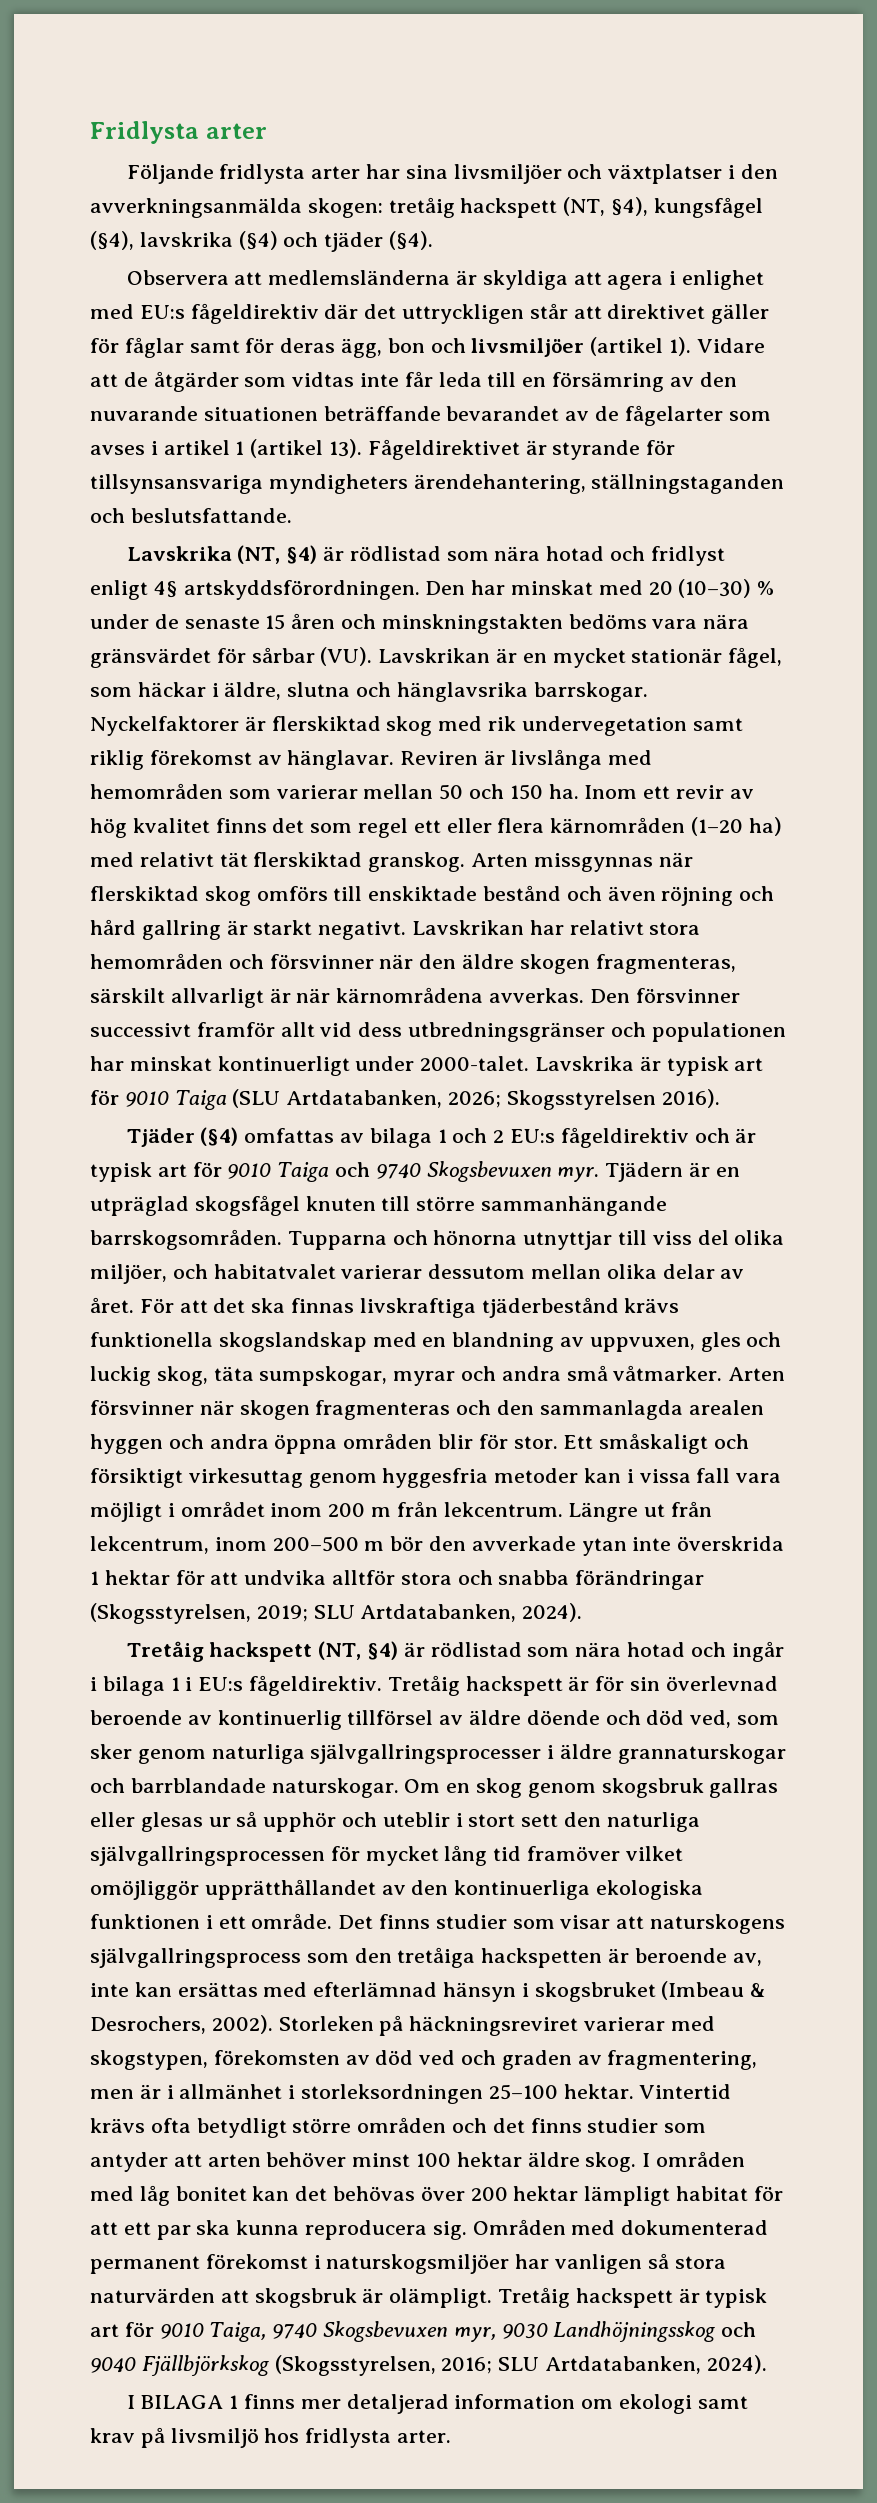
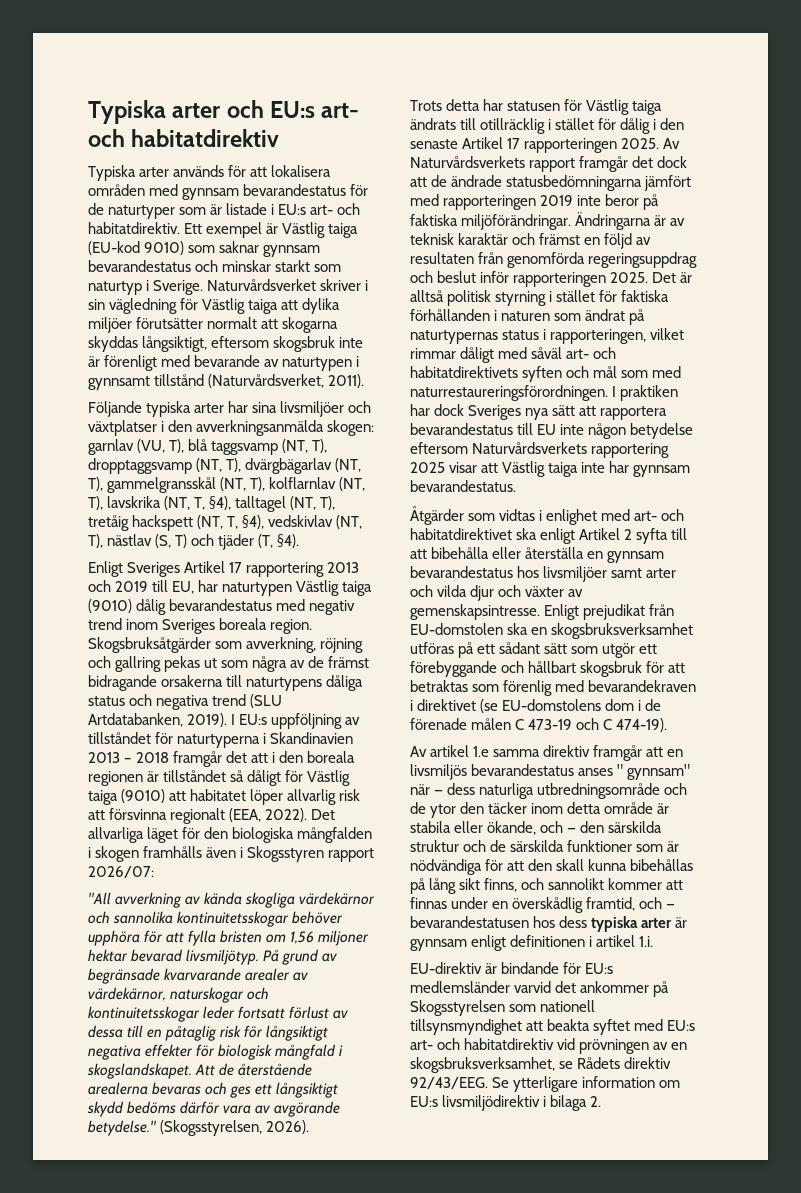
[90,121,267,144] Fridlysta arter -> [88,100,360,124] [88,129,280,147] [88,165,332,181] [88,184,369,200] [88,203,361,219] [88,222,359,238] [88,241,321,257] [88,260,342,272] [88,279,369,295] [88,298,341,314] [88,317,339,333] [88,336,364,352] [88,355,360,371] [88,374,365,390] Typiska arter och EU:s art- och habitatdirektiv // Typiska arter används för att lokalisera områden med gynnsam bevarandestatus för de naturtyper som är listade i EU:s art- och habitatdirektiv. Ett exempel är Västlig taiga (EU-kod 9010) som saknar gynnsam bevarandestatus och minskar starkt som naturtyp i Sverige. Naturvårdsverket skriver i sin vägledning för Västlig taiga att dylika miljöer förutsätter normalt att skogarna skyddas långsiktigt, eftersom skogsbruk inte är förenligt med bevarande av naturtypen i gynnsamt tillstånd (Naturvårdsverket, 2011).
[219,164,306,184] fridlysta -> [146,401,192,417] typiska
[388,197,763,218] [90,231,434,252] [126,270,765,290] [90,303,770,324] [90,337,765,358] [90,371,737,392] [90,405,771,426] [90,439,676,460] [90,474,785,494] [90,508,292,523] [126,545,725,566] [90,579,775,600] [90,613,750,634] [90,647,783,668] [90,682,648,702] [90,716,743,736] [90,749,652,770] [90,783,754,800] [90,817,782,838] [90,852,693,872] [90,885,775,906] [90,919,701,940] [90,953,736,974] [90,987,740,1008] [90,1022,786,1042] [90,1056,764,1076] [90,1089,720,1110] [126,1127,757,1148] [90,1161,740,1182] [90,1195,668,1216] [90,1229,785,1250] [90,1264,745,1284] [90,1297,680,1318] [90,1332,782,1352] [90,1365,786,1386] [90,1400,764,1420] [90,1433,750,1454] [90,1468,782,1488] [90,1501,713,1522] [90,1536,785,1556] [90,1570,705,1590] [90,1603,583,1624] [126,1641,784,1662] [90,1675,778,1696] [90,1710,780,1730] [90,1744,786,1764] [90,1778,779,1798] [90,1811,700,1832] [90,1845,683,1866] [90,1879,704,1900] [90,1913,786,1934] [90,1947,762,1968] [90,1981,767,2002] [90,2015,715,2036] [90,2050,758,2070] [90,2084,732,2104] [90,2117,707,2138] [90,2151,746,2172] [90,2185,783,2206] [90,2219,769,2240] [90,2253,726,2274] [90,2287,768,2308] [90,2321,757,2342] [90,2355,767,2376] [126,2394,748,2414] [90,2427,452,2448] tretåig hackspett (NT, §4), kungsfågel (§4), lavskrika (§4) och tjäder (§4). // Observera att medlemsländerna är skyldiga att agera i enlighet med EU:s fågeldirektiv där det uttryckligen står att direktivet gäller för fåglar samt för deras ägg, bon och livsmiljöer (artikel 1). Vidare att de åtgärder som vidtas inte får leda till en försämring av den nuvarande situationen beträffande bevarandet av de fågelarter som avses i artikel 1 (artikel 13). Fågeldirektivet är styrande för tillsynsansvariga myndigheters ärendehantering, ställningstaganden och beslutsfattande. // Lavskrika (NT, §4) är rödlistad som nära hotad och fridlyst enligt 4§ artskyddsförordningen. Den har minskat med 20 (10–30) % under de senaste 15 åren och minskningstakten bedöms vara nära gränsvärdet för sårbar (VU). Lavskrikan är en mycket stationär fågel, som häckar i äldre, slutna och hänglavsrika barrskogar. Nyckelfaktorer är flerskiktad skog med rik undervegetation samt riklig förekomst av hänglavar. Reviren är livslånga med hemområden som varierar mellan 50 och 150 ha. Inom ett revir av hög kvalitet finns det som regel ett eller flera kärnområden (1–20 ha) med relativt tät flerskiktad granskog. Arten missgynnas när flerskiktad skog omförs till enskiktade bestånd och även röjning och hård gallring är starkt negativt. Lavskrikan har relativt stora hemområden och försvinner när den äldre skogen fragmenteras, särskilt allvarligt är när kärnområdena avverkas. Den försvinner successivt framför allt vid dess utbredningsgränser och populationen har minskat kontinuerligt under 2000-talet. Lavskrika är typisk art för 9010 Taiga (SLU Artdatabanken, 2026; Skogsstyrelsen 2016). // Tjäder (§4) omfattas av bilaga 1 och 2 EU:s fågeldirektiv och är typisk art för 9010 Taiga och 9740 Skogsbevuxen myr. Tjädern är en utpräglad skogsfågel knuten till större sammanhängande barrskogsområden. Tupparna och hönorna utnyttjar till viss del olika miljöer, och habitatvalet varierar dessutom mellan olika delar av året. För att det ska finnas livskraftiga tjäderbestånd krävs funktionella skogslandskap med en blandning av uppvuxen, gles och luckig skog, täta sumpskogar, myrar och andra små våtmarker. Arten försvinner när skogen fragmenteras och den sammanlagda arealen hyggen och andra öppna områden blir för stor. Ett småskaligt och försiktigt virkesuttag genom hyggesfria metoder kan i vissa fall vara möjligt i området inom 200 m från lekcentrum. Längre ut från lekcentrum, inom 200–500 m bör den avverkade ytan inte överskrida 1 hektar för att undvika alltför stora och snabba förändringar (Skogsstyrelsen, 2019; SLU Artdatabanken, 2024). // Tretåig hackspett (NT, §4) är rödlistad som nära hotad och ingår i bilaga 1 i EU:s fågeldirektiv. Tretåig hackspett är för sin överlevnad beroende av kontinuerlig tillförsel av äldre döende och död ved, som sker genom naturliga självgallringsprocesser i äldre grannaturskogar och barrblandade naturskogar. Om en skog genom skogsbruk gallras eller glesas ur så upphör och uteblir i stort sett den naturliga självgallringsprocessen för mycket lång tid framöver vilket omöjliggör upprätthållandet av den kontinuerliga ekologiska funktionen i ett område. Det finns studier som visar att naturskogens självgallringsprocess som den tretåiga hackspetten är beroende av, inte kan ersättas med efterlämnad hänsyn i skogsbruket (Imbeau & Desrochers, 2002). Storleken på häckningsreviret varierar med skogstypen, förekomsten av död ved och graden av fragmentering, men är i allmänhet i storleksordningen 25–100 hektar. Vintertid krävs ofta betydligt större områden och det finns studier som antyder att arten behöver minst 100 hektar äldre skog. I områden med låg bonitet kan det behövas över 200 hektar lämpligt habitat för att ett par ska kunna reproducera sig. Områden med dokumenterad permanent förekomst i naturskogsmiljöer har vanligen så stora naturvärden att skogsbruk är olämpligt. Tretåig hackspett är typisk art för 9010 Taiga, 9740 Skogsbevuxen myr, 9030 Landhöjningsskog och 9040 Fjällbjörkskog (Skogsstyrelsen, 2016; SLU Artdatabanken, 2024). // I BILAGA 1 finns mer detaljerad information om ekologi samt krav på livsmiljö hos fridlysta arter. -> [88,439,328,455] [88,458,362,474] [88,477,366,493] [88,496,336,512] [88,515,363,531] [88,534,300,550] [88,561,360,577] [88,580,373,596] [88,599,356,615] [88,618,313,634] [88,637,364,653] [88,656,370,672] [88,675,364,691] [88,694,283,710] [88,713,361,729] [88,732,354,748] [88,751,356,767] [88,770,351,786] [88,789,361,805] [88,808,336,824] [88,827,373,843] [88,846,375,862] [88,866,154,878] [88,892,376,908] [88,911,344,927] [88,930,370,946] [88,949,338,965] [88,968,309,984] [88,987,270,1003] [88,1006,349,1022] [88,1025,329,1041] [88,1044,344,1060] [87,1063,313,1079] [88,1082,339,1098] [87,1101,341,1117] [88,1120,310,1136] [410,99,663,115] [410,118,685,134] [410,137,681,153] [410,156,688,172] [410,175,692,191] [410,194,660,210] [410,212,686,230] [410,233,652,249] [410,252,698,268] [410,271,693,287] [410,290,670,306] [410,309,646,325] [410,328,685,344] [410,347,617,363] [410,366,682,382] [410,385,679,401] [410,404,668,420] [410,423,694,439] [410,442,670,458] [410,461,691,477] [410,480,516,492] [410,506,685,525] [410,528,688,544] [410,547,665,563] [410,566,677,582] [410,585,584,601] [410,604,675,620] [410,623,694,639] [410,642,658,658] [410,661,686,677] [410,680,697,696] [410,699,662,713] [410,718,668,732] [410,745,684,761] [410,764,691,780] [410,783,688,799] [410,802,670,818] [410,821,663,835] [410,840,680,852] [410,859,694,875] [410,878,684,894] [410,897,676,913] [410,916,688,932] [410,935,654,951] [410,962,614,974] [410,981,670,997] [410,1000,596,1016] [410,1019,696,1035] [410,1038,688,1054] [410,1057,672,1073] [410,1076,681,1092] [410,1095,602,1111] garnlav (VU, T), blå taggsvamp (NT, T), dropptaggsvamp (NT, T), dvärgbägarlav (NT, T), gammelgransskål (NT, T), kolflarnlav (NT, T), lavskrika (NT, T, §4), talltagel (NT, T), tretåig hackspett (NT, T, §4), vedskivlav (NT, T), nästlav (S, T) och tjäder (T, §4). // Enligt Sveriges Artikel 17 rapportering 2013 och 2019 till EU, har naturtypen Västlig taiga (9010) dålig bevarandestatus med negativ trend inom Sveriges boreala region. Skogsbruksåtgärder som avverkning, röjning och gallring pekas ut som några av de främst bidragande orsakerna till naturtypens dåliga status och negativa trend (SLU Artdatabanken, 2019). I EU:s uppföljning av tillståndet för naturtyperna i Skandinavien 2013 – 2018 framgår det att i den boreala regionen är tillståndet så dåligt för Västlig taiga (9010) att habitatet löper allvarlig risk att försvinna regionalt (EEA, 2022). Det allvarliga läget för den biologiska mångfalden i skogen framhålls även i Skogsstyren rapport 2026/07: // "All avverkning av kända skogliga värdekärnor och sannolika kontinuitetsskogar behöver upphöra för att fylla bristen om 1,56 miljoner hektar bevarad livsmiljötyp. På grund av begränsade kvarvarande arealer av värdekärnor, naturskogar och kontinuitetsskogar leder fortsatt förlust av dessa till en påtaglig risk för långsiktigt negativa effekter för biologisk mångfald i skogslandskapet. Att de återstående arealerna bevaras och ges ett långsiktigt skydd bedöms därför vara av avgörande betydelse." (Skogsstyrelsen, 2026). // Trots detta har statusen för Västlig taiga ändrats till otillräcklig i stället för dålig i den senaste Artikel 17 rapporteringen 2025. Av Naturvårdsverkets rapport framgår det dock att de ändrade statusbedömningarna jämfört med rapporteringen 2019 inte beror på faktiska miljöförändringar. Ändringarna är av teknisk karaktär och främst en följd av resultaten från genomförda regeringsuppdrag och beslut inför rapporteringen 2025. Det är alltså politisk styrning i stället för faktiska förhållanden i naturen som ändrat på naturtypernas status i rapporteringen, vilket rimmar dåligt med såväl art- och habitatdirektivets syften och mål som med naturrestaureringsförordningen. I praktiken har dock Sveriges nya sätt att rapportera bevarandestatus till EU inte någon betydelse eftersom Naturvårdsverkets rapportering 2025 visar att Västlig taiga inte har gynnsam bevarandestatus. // Åtgärder som vidtas i enlighet med art- och habitatdirektivet ska enligt Artikel 2 syfta till att bibehålla eller återställa en gynnsam bevarandestatus hos livsmiljöer samt arter och vilda djur och växter av gemenskapsintresse. Enligt prejudikat från EU-domstolen ska en skogsbruksverksamhet utföras på ett sådant sätt som utgör ett förebyggande och hållbart skogsbruk för att betraktas som förenlig med bevarandekraven i direktivet (se EU-domstolens dom i de förenade målen C 473-19 och C 474-19). // Av artikel 1.e samma direktiv framgår att en livsmiljös bevarandestatus anses " gynnsam" när — dess naturliga utbredningsområde och de ytor den täcker inom detta område är stabila eller ökande, och — den särskilda struktur och de särskilda funktioner som är nödvändiga för att den skall kunna bibehållas på lång sikt finns, och sannolikt kommer att finnas under en överskådlig framtid, och — bevarandestatusen hos dess typiska arter är gynnsam enligt definitionen i artikel 1.i. // EU-direktiv är bindande för EU:s medlemsländer varvid det ankommer på Skogsstyrelsen som nationell tillsynsmyndighet att beakta syftet med EU:s art- och habitatdirektiv vid prövningen av en skogsbruksverksamhet, se Rådets direktiv 92/43/EEG. Se ytterligare information om EU:s livsmiljödirektiv i bilaga 2.

